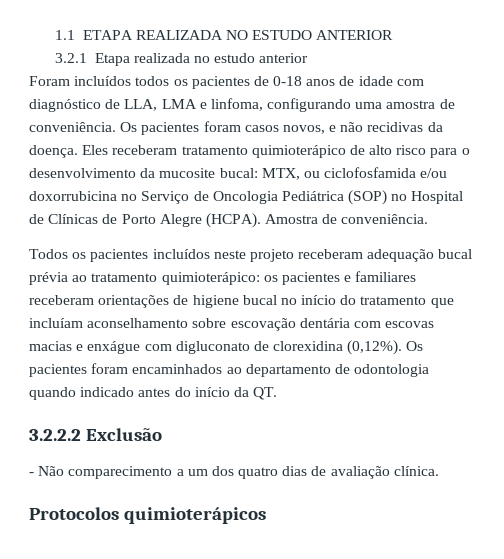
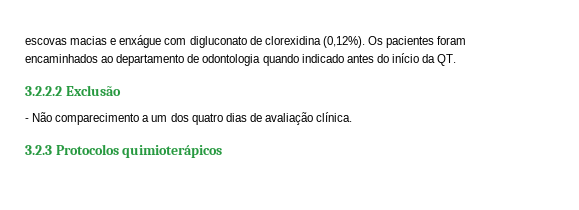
[54,30,394,40] [54,53,309,66] [29,76,424,89] [29,98,455,112] [29,121,443,135] [29,145,470,158] [29,167,448,180] [29,190,464,205] [29,213,429,228] [29,249,473,262] [29,271,417,285] [29,295,454,308] [29,318,381,331] 1.1 ETAPA REALIZADA NO ESTUDO ANTERIOR // 3.2.1 Etapa realizada no estudo anterior // Foram incluídos todos os pacientes de 0-18 anos de idade com diagnóstico de LLA, LMA e linfoma, configurando uma amostra de conveniência. Os pacientes foram casos novos, e não recidivas da doença. Eles receberam tratamento quimioterápico de alto risco para o desenvolvimento da mucosite bucal: MTX, ou ciclofosfamida e/ou doxorrubicina no Serviço de Oncologia Pediátrica (SOP) no Hospital de Clínicas de Porto Alegre (HCPA). Amostra de conveniência. // Todos os pacientes incluídos neste projeto receberam adequação bucal prévia ao tratamento quimioterápico: os pacientes e familiares receberam orientações de higiene bucal no início do tratamento que incluíam aconselhamento sobre escovação dentária com -> (25, 41) none
(439, 471) none -> [25,145,52,155] 3.2.3

